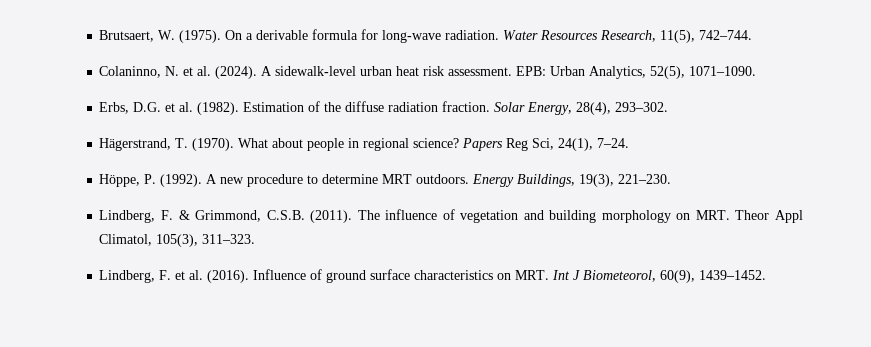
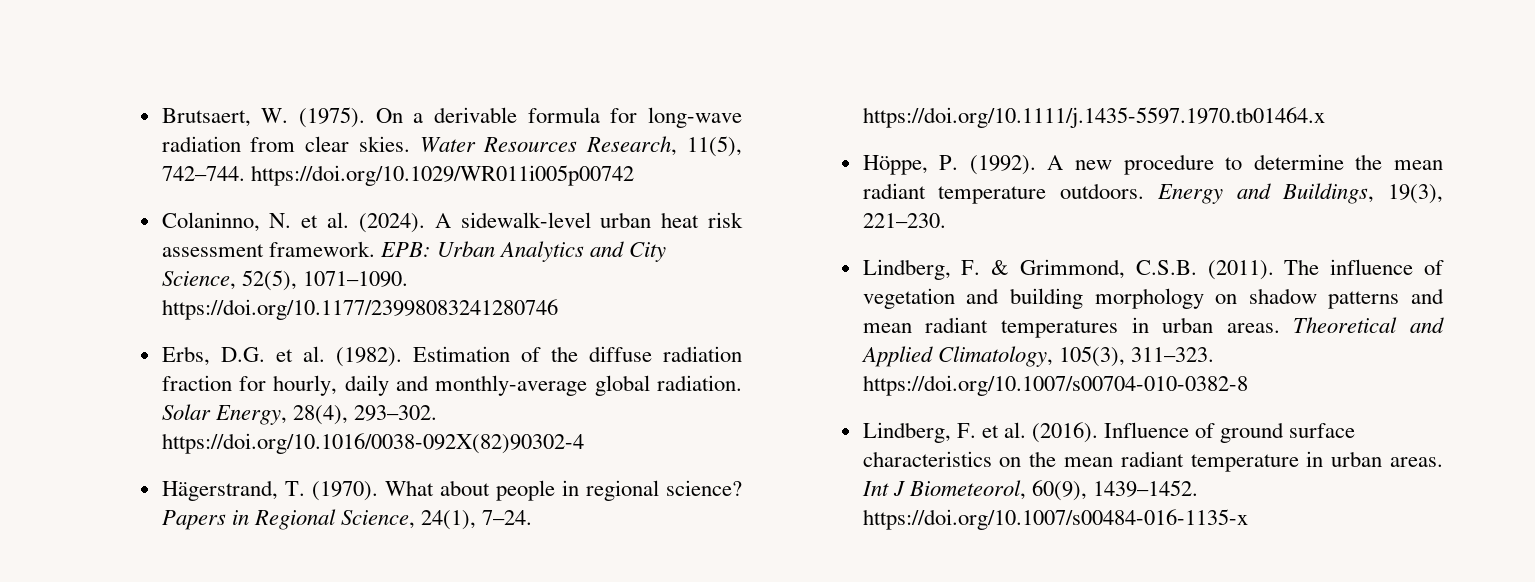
[445,30,500,40] radiation. -> [161,136,410,152] radiation from clear skies.
(753, 35) none -> [250,165,634,186] https://doi.org/10.1029/WR011i005p00742
[448,66,647,79] assessment. EPB: Urban Analytics, -> [161,241,667,262] [161,271,236,290] assessment framework. EPB: Urban Analytics and City Science,
(757, 71) none -> [161,299,558,320] https://doi.org/10.1177/23998083241280746
[442,101,491,112] fraction. -> [161,375,743,396] fraction for hourly, daily and monthly-average global radiation.
(669, 107) none -> [161,433,584,454] https://doi.org/10.1016/0038-092X(82)90302-4
[506,138,555,151] Reg Sci, -> [231,509,415,530] in Regional Science,
(630, 143) none -> [862,107,1325,128] https://doi.org/10.1111/j.1435-5597.1970.tb01464.x
[382,174,413,184] MRT -> [1355,154,1443,170] [862,183,1047,204] the mean radiant temperature
(515, 180) none -> [1236,183,1271,199] and
[695,210,803,223] [99,234,153,246] MRT. Theor Appl Climatol, -> [1248,288,1444,309] [862,317,1444,338] [860,346,1053,367] shadow patterns and mean radiant temperatures in urban areas. Theoretical and Applied Climatology,
(256, 239) none -> [862,375,1248,396] https://doi.org/10.1007/s00704-010-0382-8
[515,270,550,280] MRT. -> [1029,451,1443,472] the mean radiant temperature in urban areas.
(767, 275) none -> [862,509,1248,530] https://doi.org/10.1007/s00484-016-1135-x

